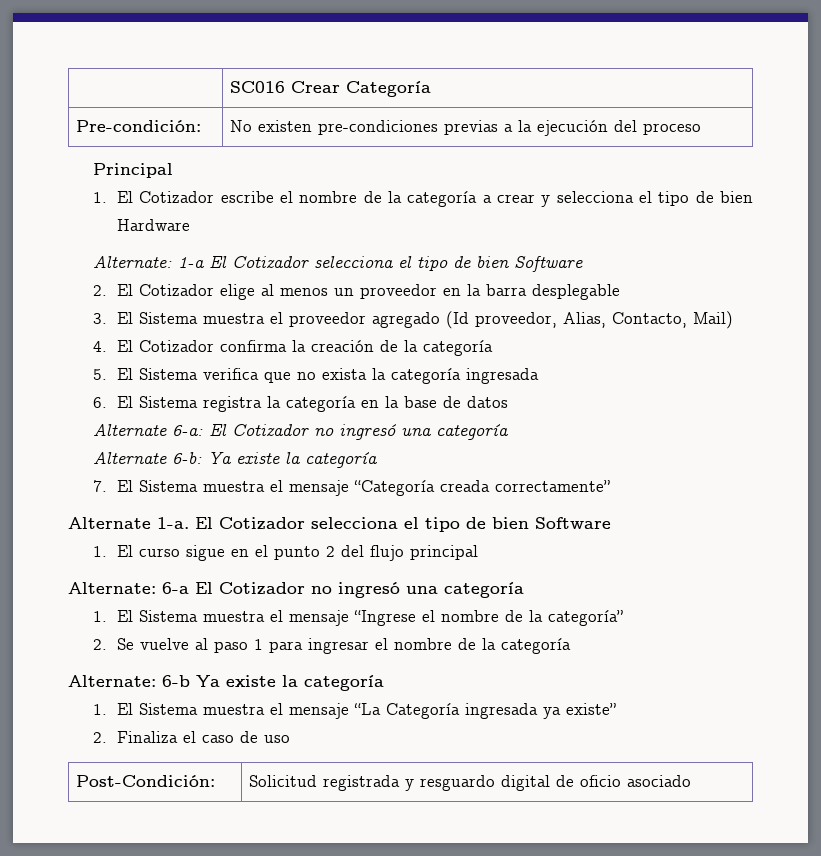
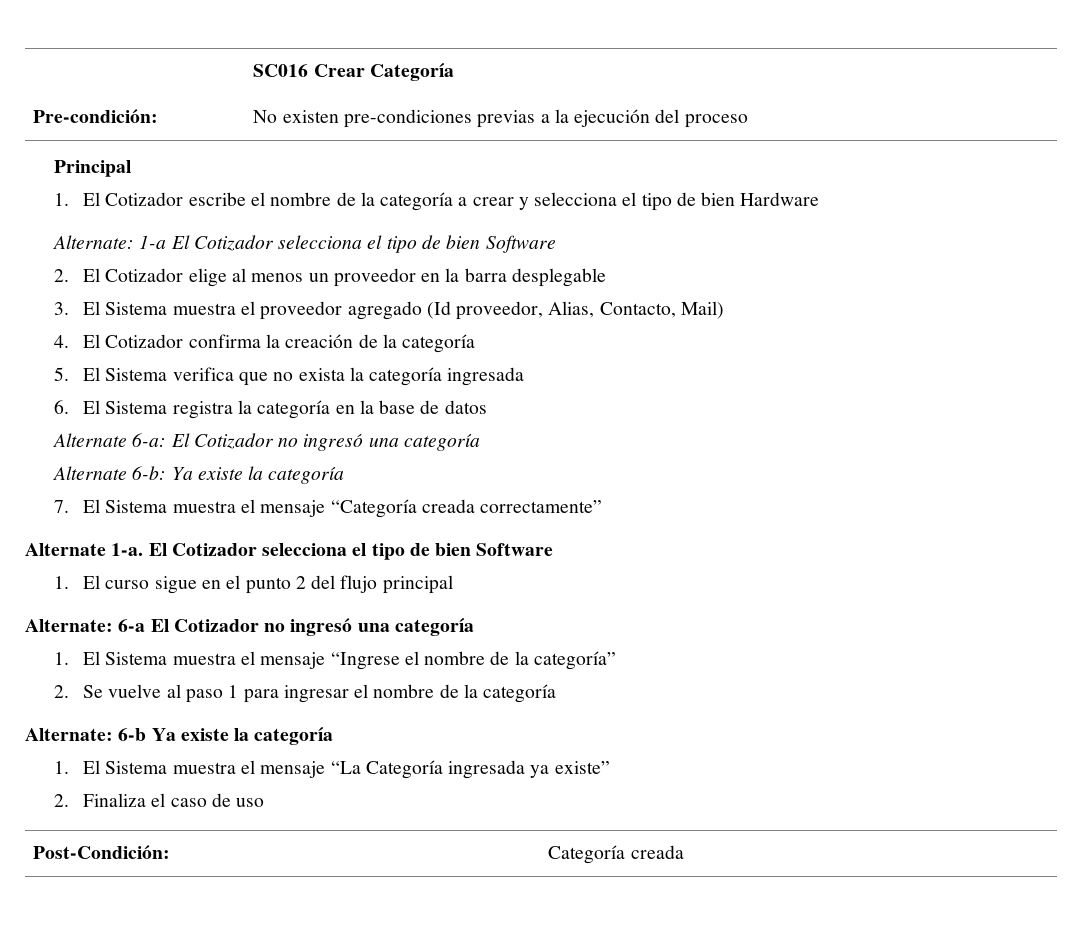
[248,775,691,791] Solicitud registrada y resguardo digital de oficio asociado -> [548,845,684,864] Categoría creada

